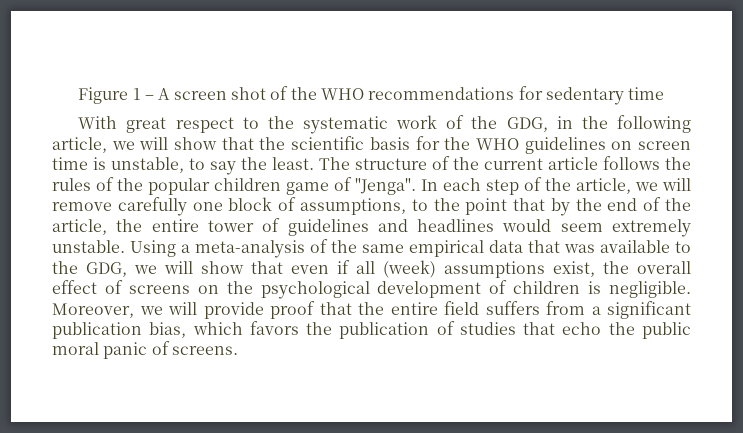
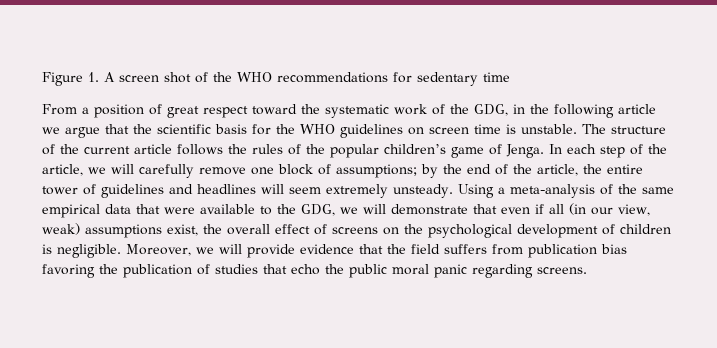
[132,88,154,100] 1 – -> [88,72,99,82] 1.
[78,116,118,129] With -> [42,104,162,118] From a position of
[242,117,259,129] to -> [252,104,297,115] toward
[52,137,218,153] article, we will show -> [618,104,656,114] [42,127,100,138] article we argue
[111,157,314,175] unstable, to say the least. -> [521,124,577,134] unstable.
[214,178,281,191] children -> [384,144,446,154] children’s
[355,178,416,195] "Jenga". -> [506,144,544,158] Jenga.
[52,197,187,216] remove carefully -> [139,164,246,178] carefully remove
[299,198,546,215] assumptions, to the point that -> [336,164,417,178] assumptions;
[502,219,552,232] would -> [261,184,284,194] will
[52,240,125,253] unstable. -> [393,184,453,198] unsteady.
[564,244,595,253] was -> [164,207,195,214] were
[201,261,244,274] show -> [391,204,468,215] demonstrate
[383,260,436,278] (week) -> [569,203,650,216] [42,223,80,235] (in our view, weak)
[270,301,438,319] proof that the entire -> [300,244,406,254] evidence that the
[591,301,691,319] [52,321,299,339] a significant publication bias, which favors -> [528,244,627,258] [42,264,95,278] publication bias favoring
[151,341,170,355] of -> [472,264,533,278] regarding

